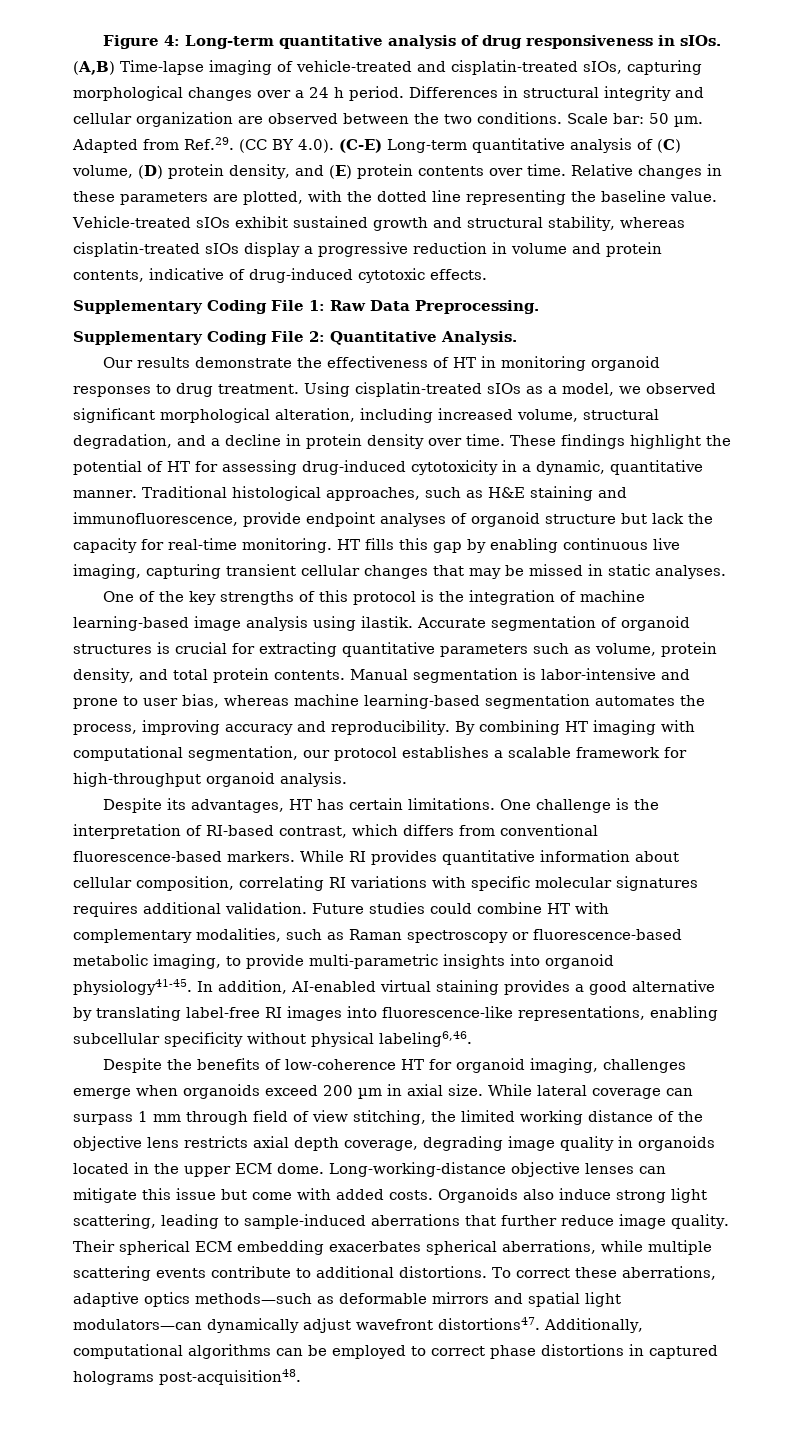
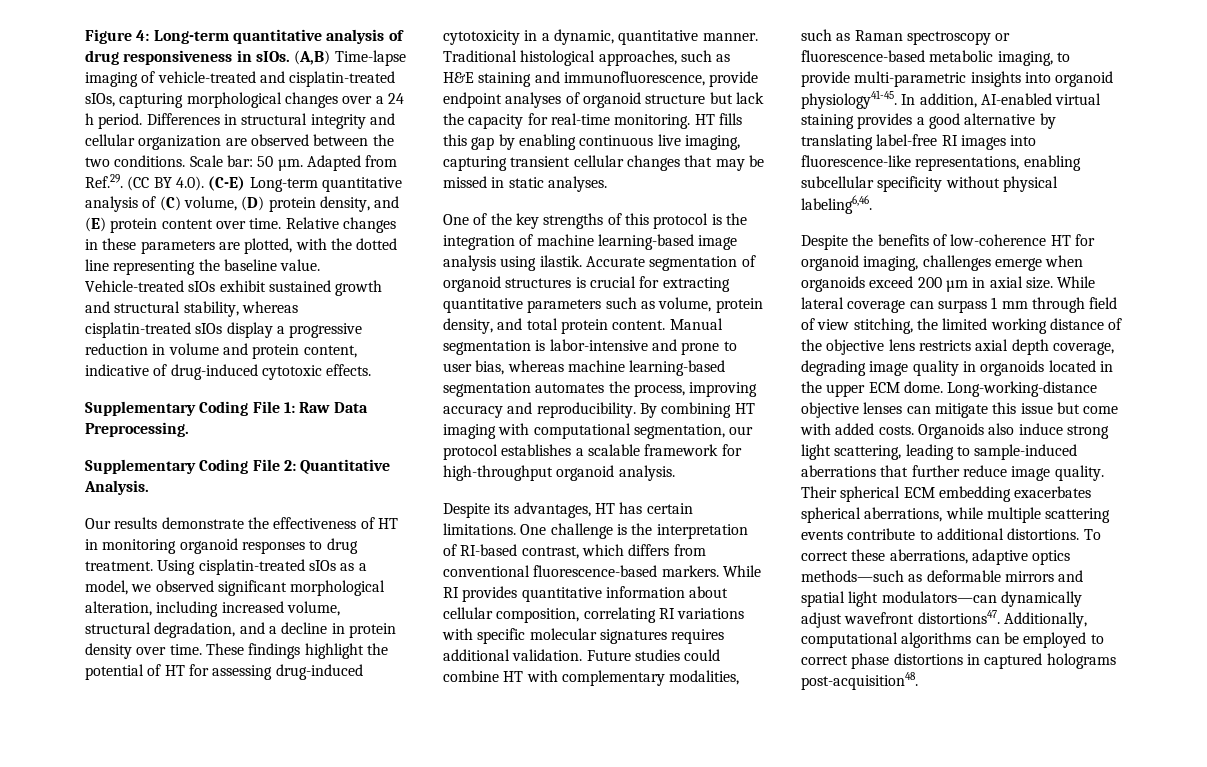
[417,166,484,176] contents -> [161,219,213,229] content
[73,270,144,282] contents, -> [303,345,357,358] content,
[273,670,345,680] contents. -> [612,320,666,330] content.

